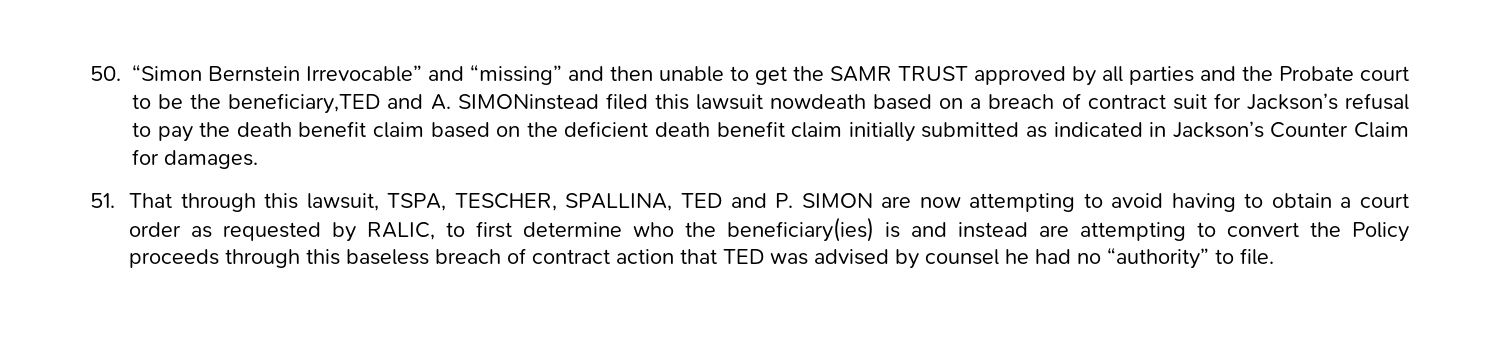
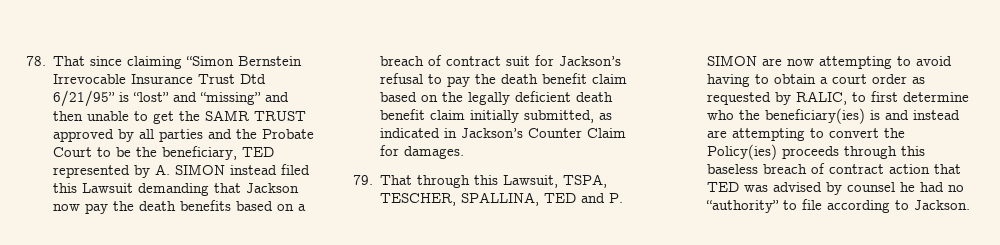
[90,64,422,82] 50. “Simon Bernstein Irrevocable” -> [26,56,303,69] [53,74,267,84] [53,90,170,107] 78. That since claiming “Simon Bernstein Irrevocable Insurance Trust Dtd 6/21/95” is “lost”
[1360,66,1409,81] court -> [53,147,93,157] Court
[228,93,867,114] beneficiary,TED and A. SIMONinstead filed this lawsuit nowdeath -> [162,146,275,160] [53,164,311,178] [53,183,300,196] [53,200,232,214] beneficiary, TED represented by A. SIMON instead filed this Lawsuit demanding that Jackson now pay the death benefits
(558, 129) none -> [468,92,511,105] legally
[921,122,1020,138] submitted -> [524,110,595,123] submitted,
[90,193,115,208] 51. -> [353,175,373,185] 79.
[306,193,379,211] lawsuit, -> [503,175,559,188] Lawsuit,
[1351,222,1409,242] Policy -> [707,144,778,160] Policy(ies)
[1240,248,1275,265] file. -> [802,199,971,213] file according to Jackson.

